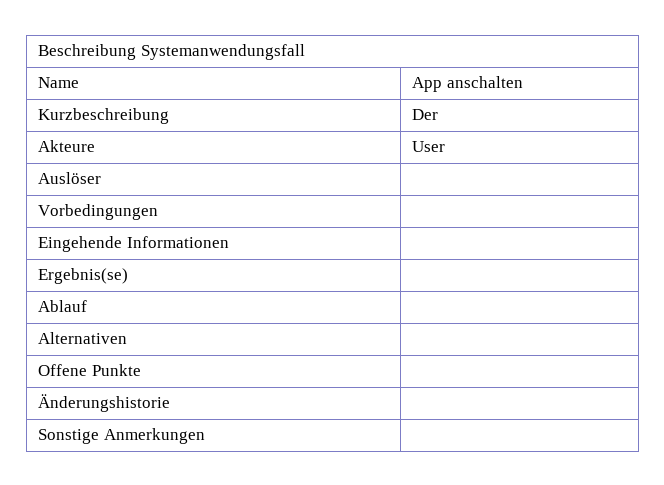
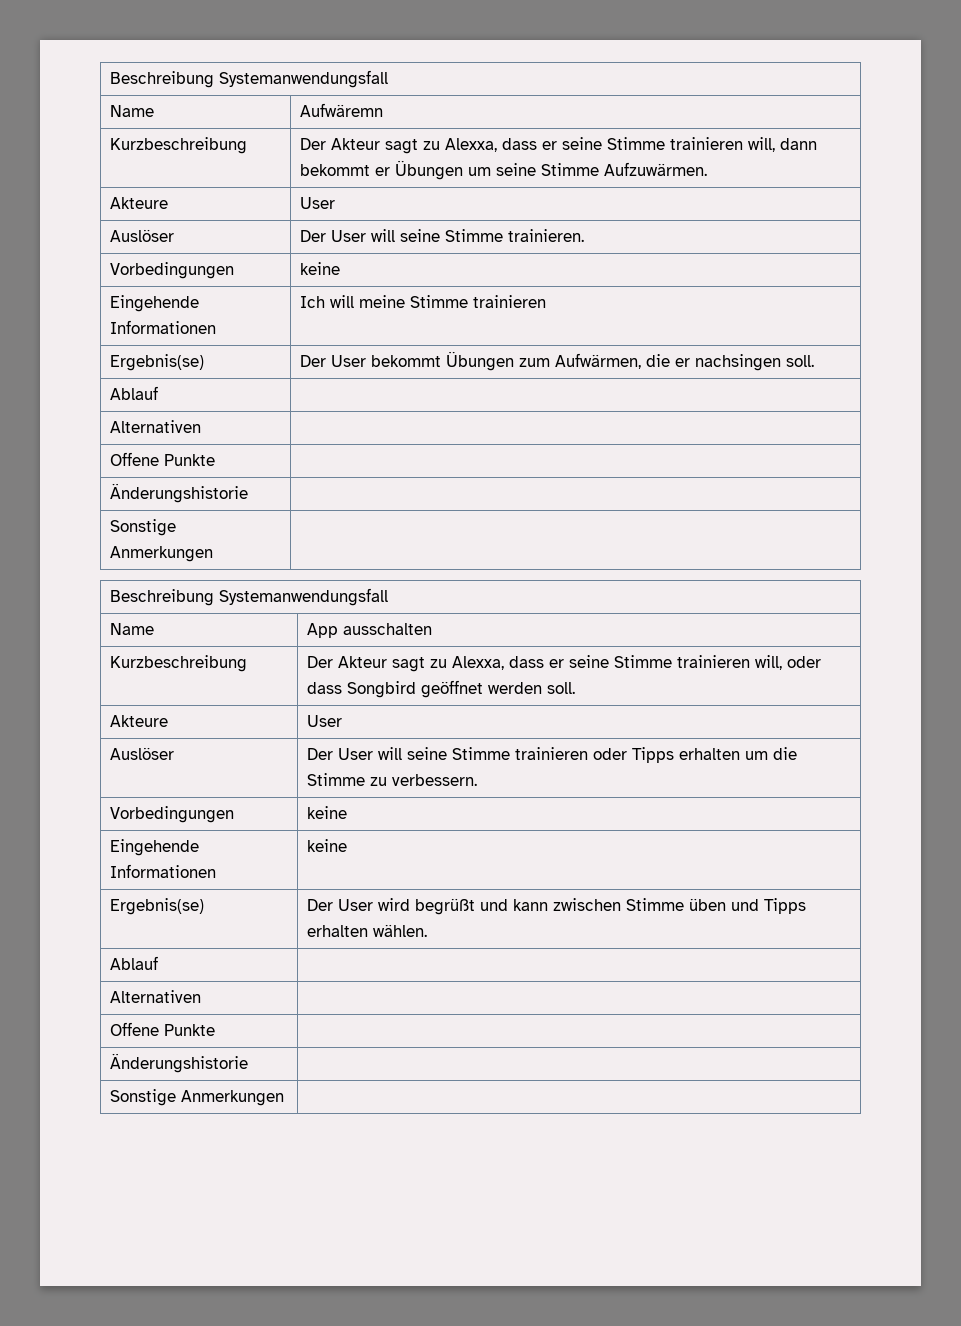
[38,44,306,60] [38,77,80,88] [412,76,524,92] [38,108,170,124] [412,109,439,120] [38,140,96,152] [412,141,446,152] [38,172,102,184] [38,204,159,220] [38,236,230,252] [38,268,129,284] [38,300,88,312] [38,332,128,344] [38,364,142,376] [38,394,171,412] [38,428,206,444] Beschreibung Systemanwendungsfall // Name | App anschalten // Kurzbeschreibung | Der // Akteure | User // Auslöser | // Vorbedingungen | // Eingehende Informationen | // Ergebnis(se) | // Ablauf | // Alternativen | // Offene Punkte | // Änderungshistorie | // Sonstige Anmerkungen | -> [110,70,389,88] [110,105,155,117] [300,103,384,117] [110,137,248,154] [300,137,818,154] [300,160,708,180] [110,197,169,209] [300,197,336,209] [110,229,175,242] [300,229,585,242] [110,262,235,279] [300,262,341,275] [110,295,200,312] [110,320,217,334] [300,295,547,308] [110,354,205,371] [300,351,815,371] [110,386,159,400] [110,420,202,433] [110,452,216,466] [110,483,249,503] [110,519,177,536] [110,546,214,562] [110,588,389,606] [110,623,155,635] [307,623,433,638] [110,655,248,672] [307,655,822,672] [307,680,576,698] [110,715,169,727] [307,715,343,727] [110,747,175,760] [307,747,798,763] [307,773,478,786] [110,806,235,823] [307,806,348,819] [110,839,200,856] [110,864,217,878] [307,839,348,852] [110,898,205,915] [307,898,807,915] [307,924,428,937] [110,956,159,970] [110,990,202,1003] [110,1022,216,1036] [110,1053,249,1073] [110,1089,285,1106] Beschreibung Systemanwendungsfall // Name | Aufwäremn // Kurzbeschreibung | Der Akteur sagt zu Alexxa, dass er seine Stimme trainieren will, dann bekommt er Übungen um seine Stimme Aufzuwärmen. // Akteure | User // Auslöser | Der User will seine Stimme trainieren. // Vorbedingungen | keine // Eingehende Informationen | Ich will meine Stimme trainieren // Ergebnis(se) | Der User bekommt Übungen zum Aufwärmen, die er nachsingen soll. // Ablauf | // Alternativen | // Offene Punkte | // Änderungshistorie | // Sonstige Anmerkungen | // Beschreibung Systemanwendungsfall // Name | App ausschalten // Kurzbeschreibung | Der Akteur sagt zu Alexxa, dass er seine Stimme trainieren will, oder dass Songbird geöffnet werden soll. // Akteure | User // Auslöser | Der User will seine Stimme trainieren oder Tipps erhalten um die Stimme zu verbessern. // Vorbedingungen | keine // Eingehende Informationen | keine // Ergebnis(se) | Der User wird begrüßt und kann zwischen Stimme üben und Tipps erhalten wählen. // Ablauf | // Alternativen | // Offene Punkte | // Änderungshistorie | // Sonstige Anmerkungen |

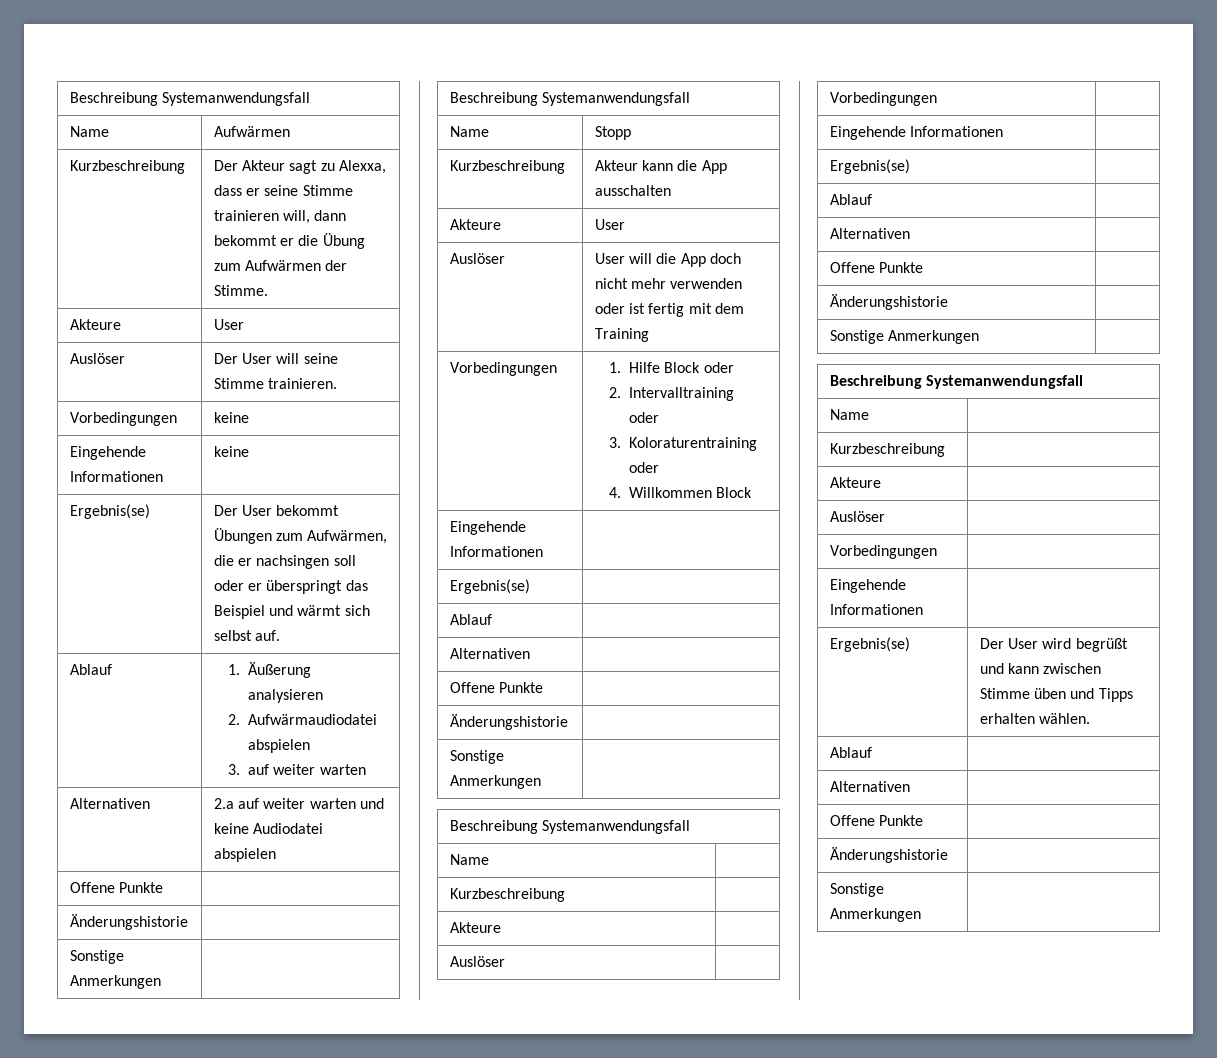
[110,70,389,88] [110,105,155,117] [300,103,384,117] Beschreibung Systemanwendungsfall // Name | Aufwäremn -> [69,92,310,106] [69,126,109,137] [213,126,290,137] Beschreibung Systemanwendungsfall // Name | Aufwärmen
[395,160,708,180] Übungen um seine Stimme Aufzuwärmen. -> [298,233,365,249] [213,260,348,271] [213,285,268,296] die Übung zum Aufwärmen der Stimme.
[300,295,547,308] Ich will meine Stimme trainieren -> [213,446,249,457] keine
[786,355,815,367] soll. -> [333,555,356,566] [213,580,368,594] [213,605,370,619] [213,630,280,641] [69,664,112,675] [227,662,311,678] [247,689,323,703] [227,714,377,725] [247,739,310,753] [227,764,366,775] [69,798,150,809] [213,798,384,809] [213,823,323,834] [213,848,276,862] [69,882,163,893] [69,914,188,930] [69,950,124,964] [69,975,161,989] [449,92,690,106] [449,126,489,137] [594,126,631,140] [449,160,565,174] [594,160,727,174] [594,185,671,196] [449,219,501,230] [594,219,625,230] [449,253,505,264] [594,253,741,267] [594,278,743,289] [594,303,744,317] [594,328,649,342] [449,362,557,376] [608,362,734,373] [608,387,734,401] [628,412,659,423] [608,437,757,451] [628,462,659,473] [608,487,753,498] [449,521,526,535] [449,546,543,557] [449,579,530,594] soll oder er überspringt das Beispiel und wärmt sich selbst auf. // Ablauf | 1. Äußerung analysieren // 2. Aufwärmaudiodatei abspielen // 3. auf weiter warten // Alternativen | 2.a auf weiter warten und keine Audiodatei abspielen // Offene Punkte | // Änderungshistorie | // Sonstige Anmerkungen | // Beschreibung Systemanwendungsfall // Name | Stopp // Kurzbeschreibung | Akteur kann die App ausschalten // Akteure | User // Auslöser | User will die App doch nicht mehr verwenden oder ist fertig mit dem Training // Vorbedingungen | 1. Hilfe Block oder // 2. Intervalltraining oder // 3. Koloraturentraining oder // 4. Willkommen Block // Eingehende Informationen | // Ergebnis(se) |
[307,623,433,638] [110,655,248,672] [307,655,822,672] [307,680,576,698] [110,715,169,727] [307,715,343,727] [110,747,175,760] [307,747,798,763] [307,773,478,786] [110,806,235,823] [307,806,348,819] [110,839,200,856] [110,864,217,878] [307,839,348,852] App ausschalten // Kurzbeschreibung | Der Akteur sagt zu Alexxa, dass er seine Stimme trainieren will, oder dass Songbird geöffnet werden soll. // Akteure | User // Auslöser | Der User will seine Stimme trainieren oder Tipps erhalten um die Stimme zu verbessern. // Vorbedingungen | keine // Eingehende Informationen | keine -> [449,888,565,902] [449,922,501,933] [449,956,505,967] [829,92,937,106] [829,126,1003,140] [829,159,910,174] [829,194,872,205] [829,228,910,239] [829,262,923,273] [829,294,948,310] [829,330,979,344] [829,375,1083,389] [829,409,869,420] [829,443,945,457] [829,477,881,488] [829,511,885,522] [829,545,937,559] [829,579,906,593] [829,604,923,615] // Kurzbeschreibung | // Akteure | // Auslöser | // Vorbedingungen | // Eingehende Informationen | // Ergebnis(se) | // Ablauf | // Alternativen | // Offene Punkte | // Änderungshistorie | // Sonstige Anmerkungen | // Beschreibung Systemanwendungsfall // Name | // Kurzbeschreibung | // Akteure | // Auslöser | // Vorbedingungen | // Eingehende Informationen |

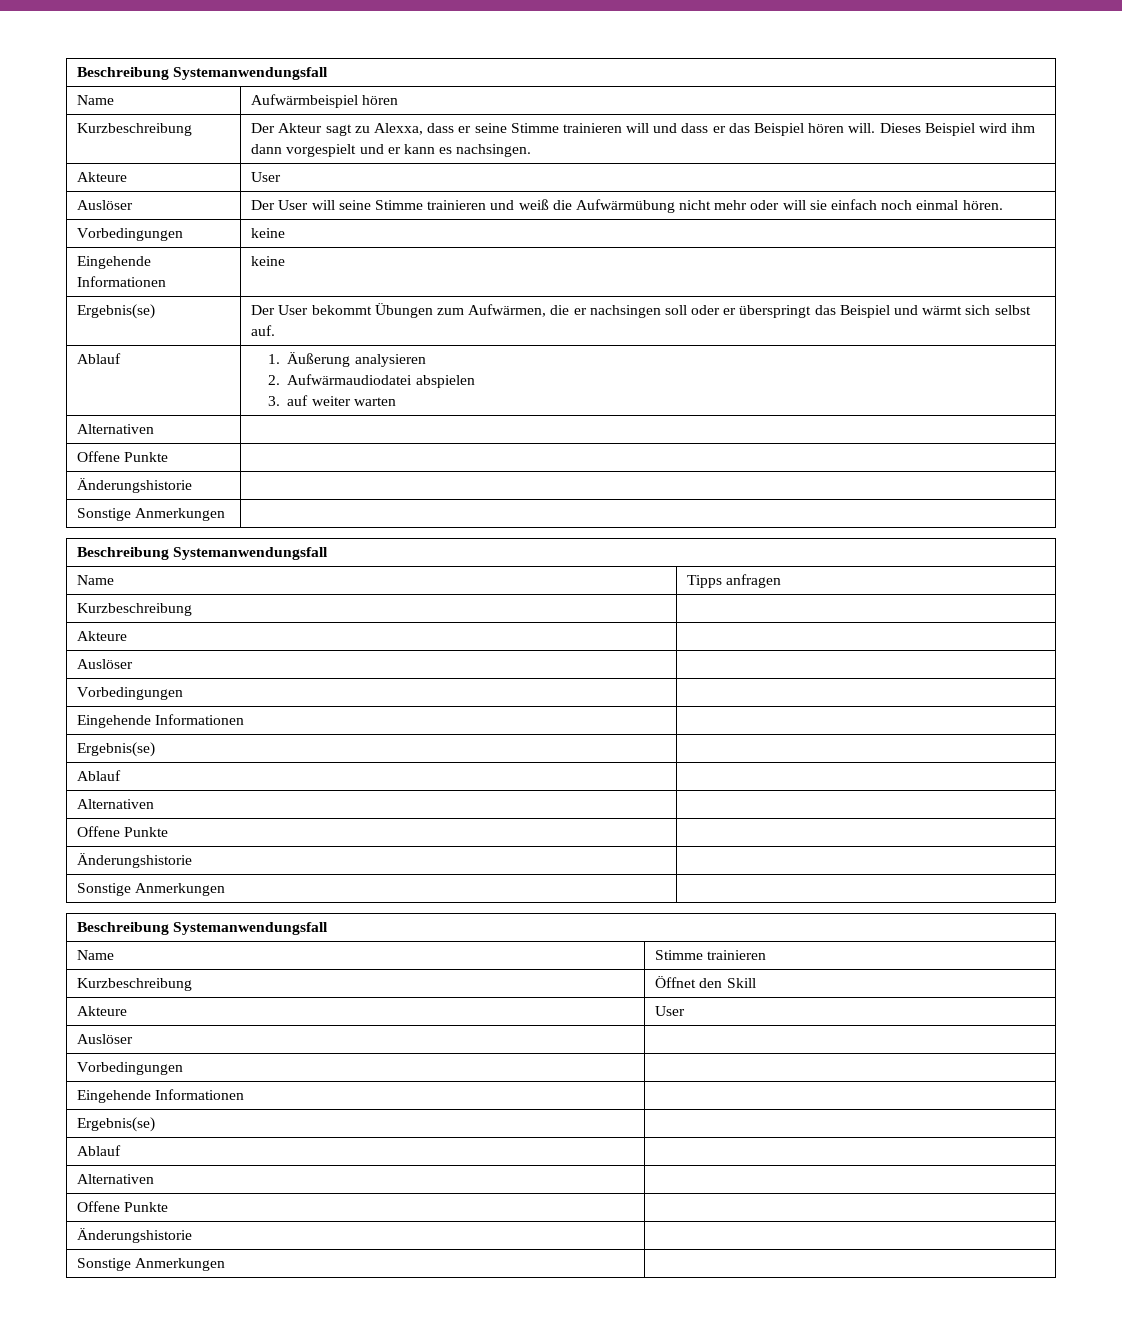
[69,92,310,106] [69,126,109,137] [213,126,290,137] Beschreibung Systemanwendungsfall // Name | Aufwärmen -> [77,67,329,80] [77,95,115,105] [251,94,399,108] Beschreibung Systemanwendungsfall // Name | Aufwärmbeispiel hören
[282,210,347,224] [213,233,365,249] [213,260,348,271] [213,285,268,296] will, dann bekommt er die Übung zum Aufwärmen der Stimme. -> [626,123,1036,136] [251,144,532,157] will und dass er das Beispiel hören will. Dieses Beispiel wird ihm dann vorgespielt und er kann es nachsingen.
[267,378,337,389] trainieren. -> [427,199,1003,213] trainieren und weiß die Aufwärmübung nicht mehr oder will sie einfach noch einmal hören.
[213,798,384,809] [213,823,323,834] [213,848,276,862] [69,882,163,893] [69,914,188,930] [69,950,124,964] [69,975,161,989] [449,92,690,106] [449,126,489,137] [594,126,631,140] [449,160,565,174] [594,160,727,174] [594,185,671,196] [449,219,501,230] [594,219,625,230] [449,253,505,264] [594,253,741,267] [594,278,743,289] [594,303,744,317] [594,328,649,342] [449,362,557,376] [608,362,734,373] [608,387,734,401] [628,412,659,423] [608,437,757,451] [628,462,659,473] [608,487,753,498] [449,521,526,535] [449,546,543,557] [449,579,530,594] [449,614,492,625] [449,648,530,659] [449,682,543,693] [449,714,568,730] [449,750,504,764] [449,775,541,789] [449,820,690,834] [449,854,489,865] 2.a auf weiter warten und keine Audiodatei abspielen // Offene Punkte | // Änderungshistorie | // Sonstige Anmerkungen | // Beschreibung Systemanwendungsfall // Name | Stopp // Kurzbeschreibung | Akteur kann die App ausschalten // Akteure | User // Auslöser | User will die App doch nicht mehr verwenden oder ist fertig mit dem Training // Vorbedingungen | 1. Hilfe Block oder // 2. Intervalltraining oder // 3. Koloraturentraining oder // 4. Willkommen Block // Eingehende Informationen | // Ergebnis(se) | // Ablauf | // Alternativen | // Offene Punkte | // Änderungshistorie | // Sonstige Anmerkungen | // Beschreibung Systemanwendungsfall // Name | -> [77,451,169,462] [77,478,193,493] [77,508,226,521] [77,547,329,560] [77,575,115,585] [687,574,782,588] // Offene Punkte | // Änderungshistorie | // Sonstige Anmerkungen | // Beschreibung Systemanwendungsfall // Name | Tipps anfragen
[829,443,945,457] [829,477,881,488] [829,511,885,522] [829,545,937,559] [829,579,906,593] [829,604,923,615] [829,637,910,652] [979,638,1128,652] [979,663,1102,674] [979,688,1133,702] [979,713,1090,724] // Kurzbeschreibung | // Akteure | // Auslöser | // Vorbedingungen | // Eingehende Informationen | // Ergebnis(se) | Der User wird begrüßt und kann zwischen Stimme üben und Tipps erhalten wählen. -> [655,950,767,960] [77,978,193,991] [655,976,756,988] [77,1006,128,1016] [655,1006,686,1016] [77,1034,134,1044] [77,1062,184,1075] [77,1089,245,1103] [77,1117,156,1132] Stimme trainieren // Kurzbeschreibung | Öffnet den Skill // Akteure | User // Auslöser | // Vorbedingungen | // Eingehende Informationen | // Ergebnis(se) |

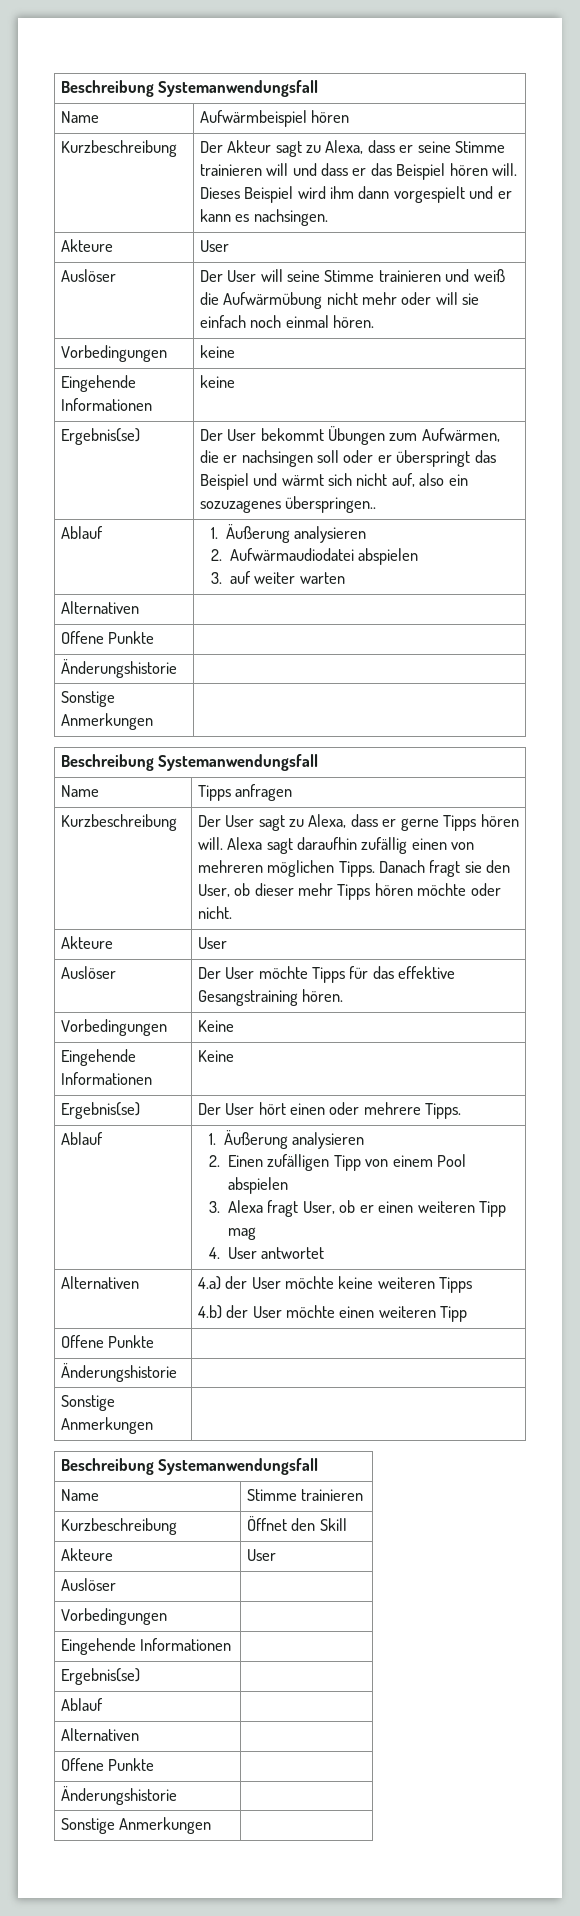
[373,123,423,135] Alexxa, -> [325,140,364,154] Alexa,
[994,305,1031,315] [251,325,276,336] selbst auf. -> [356,473,468,487] [199,496,377,513] nicht auf, also ein sozuzagenes überspringen..
[77,631,128,641] [77,659,134,669] [77,687,184,700] [77,714,245,728] [77,742,156,757] [77,770,122,781] [77,799,155,809] // Akteure | // Auslöser | // Vorbedingungen | // Eingehende Informationen | // Ergebnis(se) | // Ablauf | // Alternativen | -> [197,814,519,831] [197,837,475,854] [197,860,511,877] [197,883,501,900] [197,906,232,919] [60,936,113,949] [197,937,227,949] [60,966,116,979] [197,966,456,983] [197,989,344,1006] [60,1019,167,1036] [197,1020,234,1032] [60,1049,136,1066] [60,1072,152,1085] [197,1050,234,1062] [60,1102,140,1119] [197,1102,462,1119] [60,1132,103,1145] [208,1130,365,1149] [208,1154,467,1171] [227,1177,288,1194] [208,1200,507,1217] [227,1227,256,1240] [208,1247,325,1259] [60,1276,139,1289] [197,1276,473,1293] [197,1305,468,1322] Der User sagt zu Alexa, dass er gerne Tipps hören will. Alexa sagt daraufhin zufällig einen von mehreren möglichen Tipps. Danach fragt sie den User, ob dieser mehr Tipps hören möchte oder nicht. // Akteure | User // Auslöser | Der User möchte Tipps für das effektive Gesangstraining hören. // Vorbedingungen | Keine // Eingehende Informationen | Keine // Ergebnis(se) | Der User hört einen oder mehrere Tipps. // Ablauf | 1. Äußerung analysieren // 2. Einen zufälligen Tipp von einem Pool abspielen // 3. Alexa fragt User, ob er einen weiteren Tipp mag // 4. User antwortet // Alternativen | 4.a) der User möchte keine weiteren Tipps // 4.b) der User möchte einen weiteren Tipp

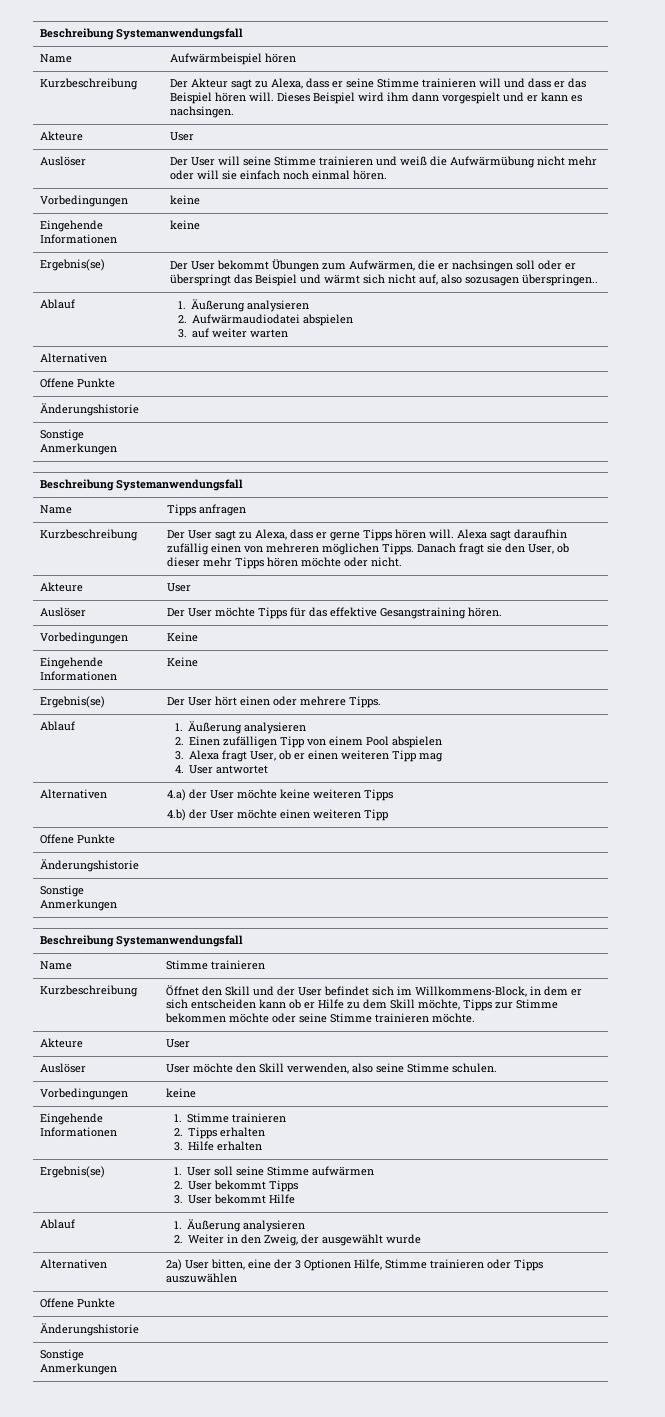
[448,474,468,486] [199,500,281,513] ein sozuzagenes -> [464,277,519,286] sozusagen
[60,1548,113,1561] [246,1549,276,1561] [60,1578,116,1591] [60,1608,167,1625] [60,1638,232,1655] [60,1668,140,1685] [60,1698,103,1711] [60,1728,139,1741] // Akteure | User // Auslöser | // Vorbedingungen | // Eingehende Informationen | // Ergebnis(se) | // Ablauf | // Alternativen | -> [252,986,582,997] [165,999,558,1011] [164,1013,475,1023] [39,1038,83,1048] [165,1039,190,1048] [39,1063,86,1073] [165,1063,497,1074] [39,1088,128,1100] [165,1088,196,1098] [39,1113,103,1125] [39,1127,117,1137] [173,1113,287,1123] [173,1127,266,1139] [173,1141,263,1151] [39,1166,105,1178] [173,1166,375,1176] [173,1180,299,1192] [173,1194,296,1204] [39,1219,75,1229] [173,1219,306,1232] [173,1234,422,1246] [39,1259,107,1269] [165,1259,543,1271] [165,1273,237,1283] und der User befindet sich im Willkommens-Block, in dem er sich entscheiden kann ob er Hilfe zu dem Skill möchte, Tipps zur Stimme bekommen möchte oder seine Stimme trainieren möchte. // Akteure | User // Auslöser | User möchte den Skill verwenden, also seine Stimme schulen. // Vorbedingungen | keine // Eingehende Informationen | 1. Stimme trainieren // 2. Tipps erhalten // 3. Hilfe erhalten // Ergebnis(se) | 1. User soll seine Stimme aufwärmen // 2. User bekommt Tipps // 3. User bekommt Hilfe // Ablauf | 1. Äußerung analysieren // 2. Weiter in den Zweig, der ausgewählt wurde // Alternativen | 2a) User bitten, eine der 3 Optionen Hilfe, Stimme trainieren oder Tipps auszuwählen

